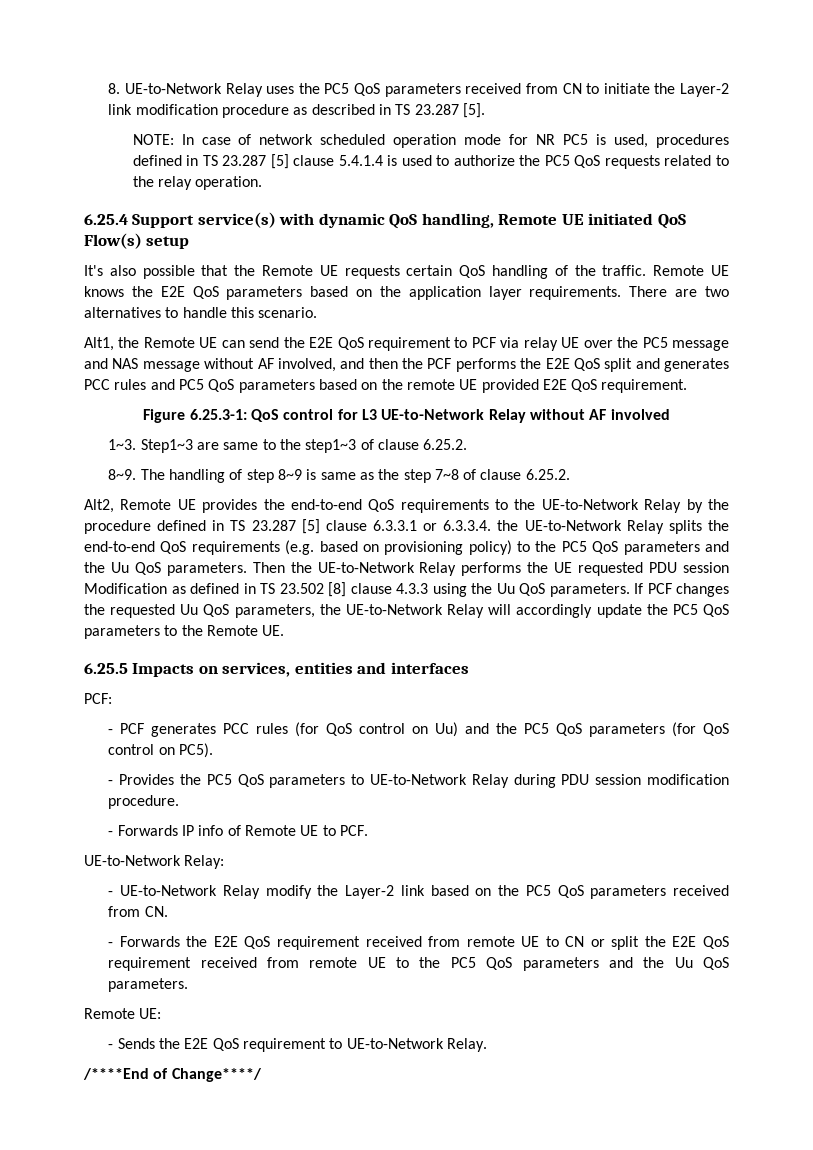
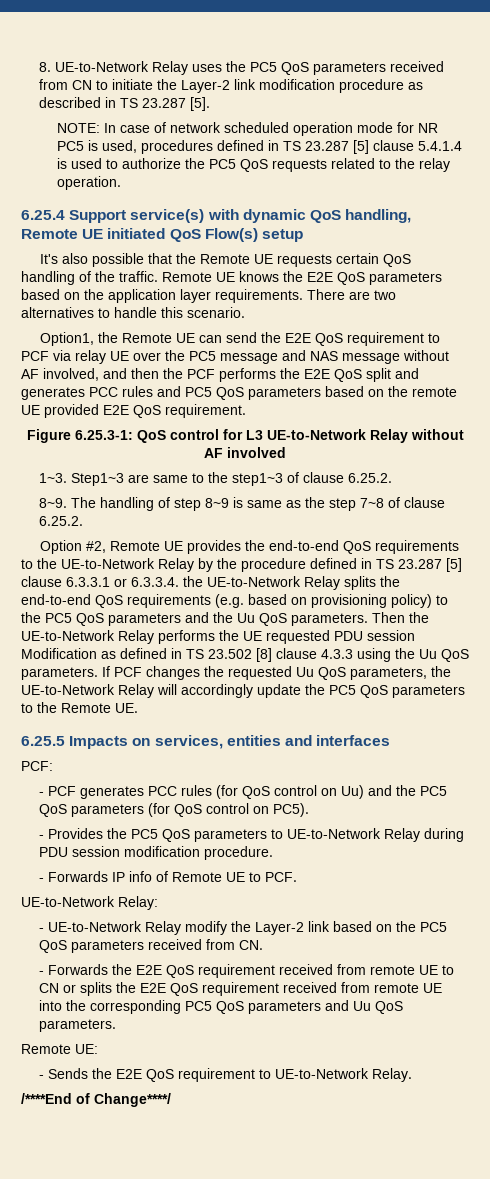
[84,337,114,351] Alt1, -> [40,332,95,346] Option1,
[84,499,114,513] Alt2, -> [40,540,107,554] Option #2,
[611,936,729,950] [108,957,665,971] split the E2E QoS requirement received from remote UE to the PC5 QoS parameters and the -> [80,982,443,996] [39,1000,350,1014] splits the E2E QoS requirement received from remote UE into the corresponding PC5 QoS parameters and

